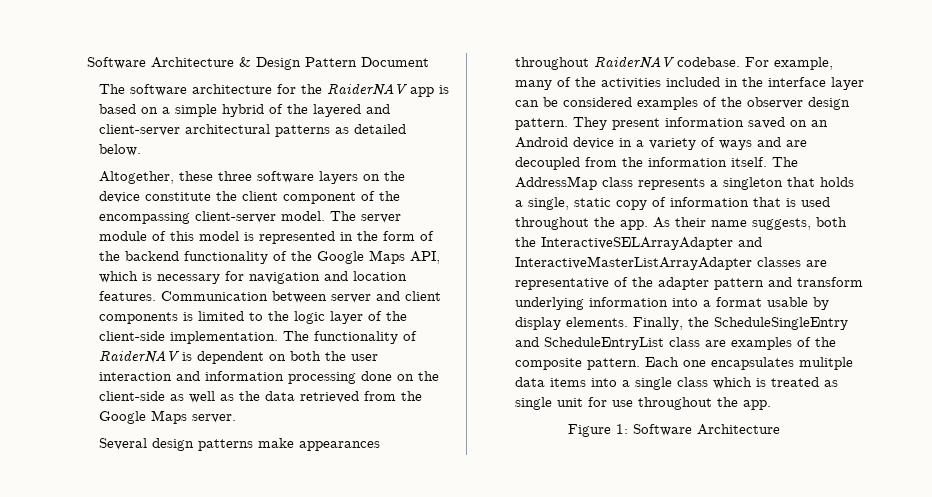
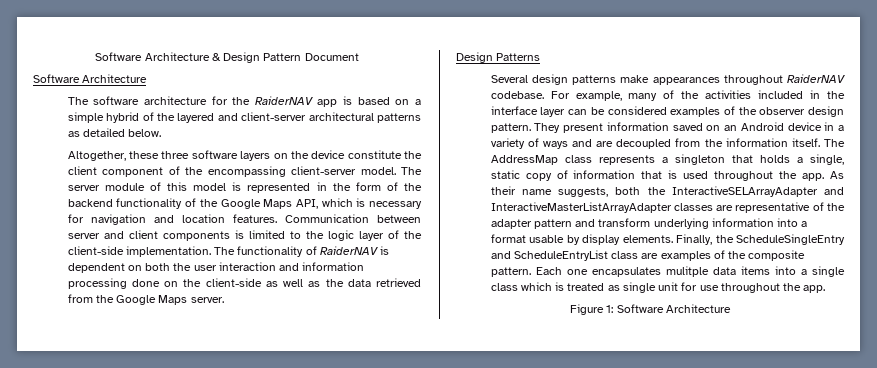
(429, 62) none -> [33,74,148,83] // Software Architecture
(236, 418) none -> [456,52,541,63] // Design Patterns

